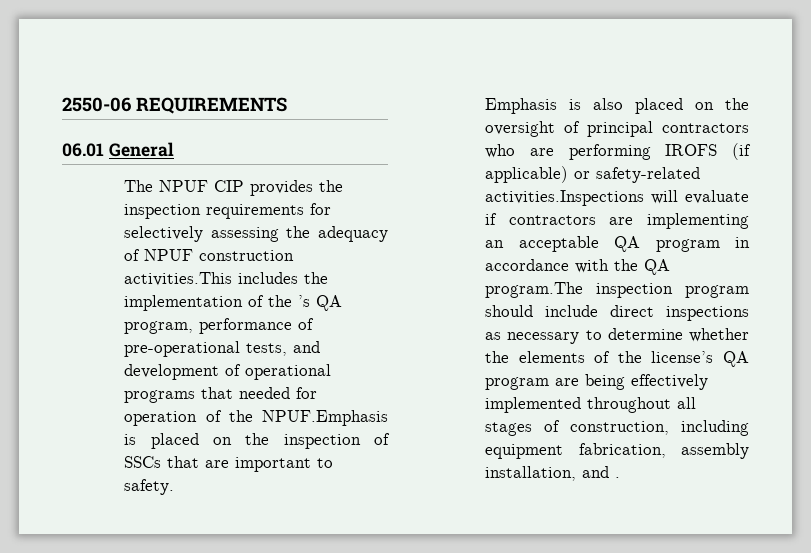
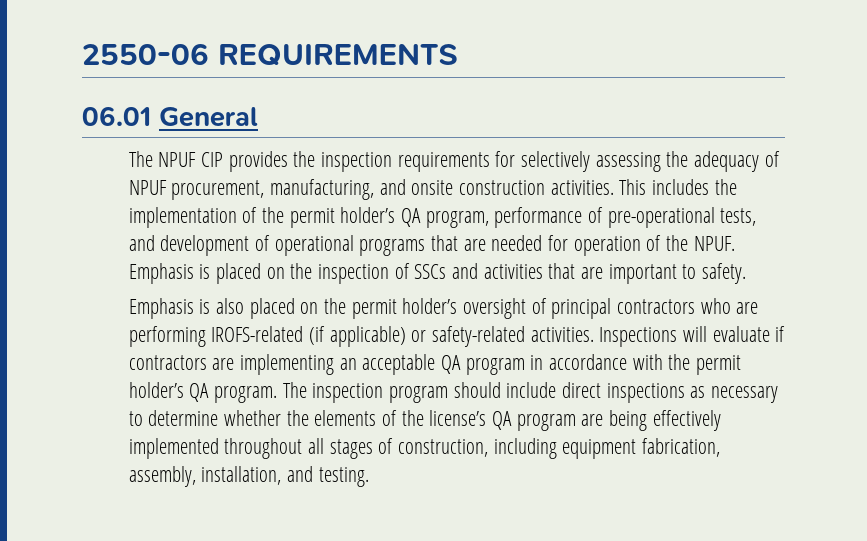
[199,250,295,261] [124,272,233,286] construction activities.This -> [171,179,647,200] procurement, manufacturing, and onsite construction activities. This
[298,295,311,307] ’s -> [289,207,396,228] permit holder’s
(234, 393) none -> [463,239,486,251] are
[262,410,388,426] NPUF.Emphasis -> [693,236,735,251] [128,263,194,284] NPUF. Emphasis
(162, 462) none -> [451,263,543,279] and activities
(749, 104) none -> [351,298,458,319] permit holder’s
[665,144,718,156] IROFS -> [211,326,304,342] IROFS-related
[485,190,645,206] activities.Inspections -> [530,327,678,347] activities. Inspections
[644,259,671,275] [485,282,584,298] QA program.The -> [695,355,741,375] [128,382,307,403] permit holder’s QA program. The
[681,443,749,459] assembly -> [128,466,196,487] assembly,
[615,477,621,478] . -> [318,467,369,487] testing.

